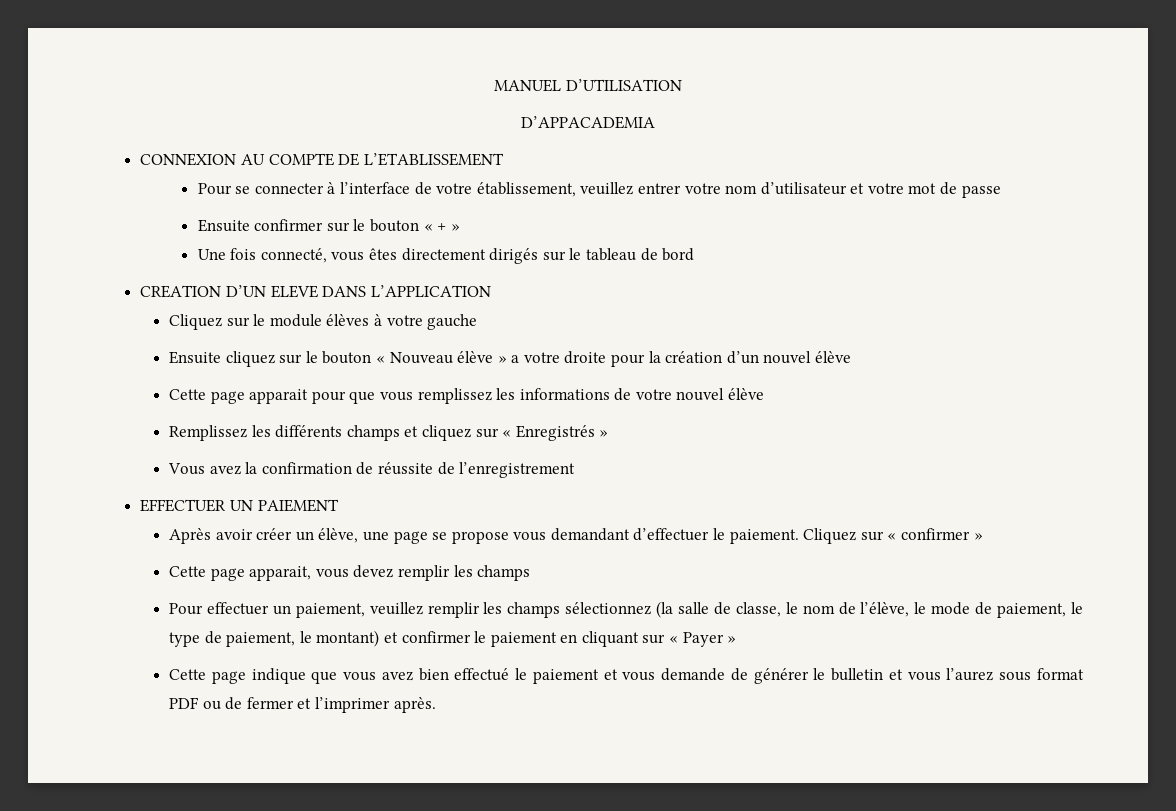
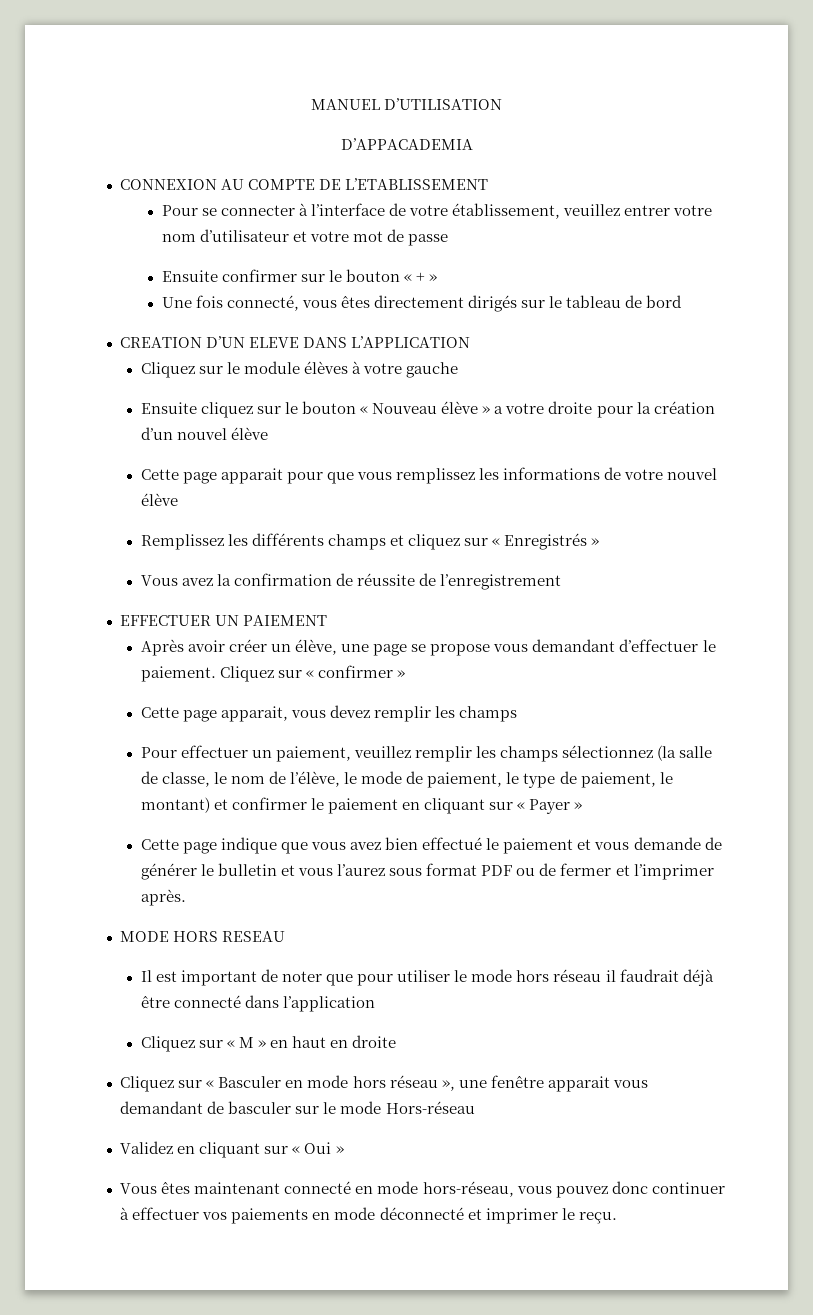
(436, 705) none -> [120,931,286,942] [140,969,714,986] [140,995,376,1012] [140,1035,397,1052] [120,1075,648,1092] [120,1101,475,1114] [120,1141,344,1158] [120,1181,725,1198] [120,1207,617,1224] // MODE HORS RESEAU // Il est important de noter que pour utiliser le mode hors réseau il faudrait déjà être connecté dans l’application // Cliquez sur « M » en haut en droite // Cliquez sur « Basculer en mode hors réseau », une fenêtre apparait vous demandant de basculer sur le mode Hors-réseau // Validez en cliquant sur « Oui » // Vous êtes maintenant connecté en mode hors-réseau, vous pouvez donc continuer à effectuer vos paiements en mode déconnecté et imprimer le reçu.

